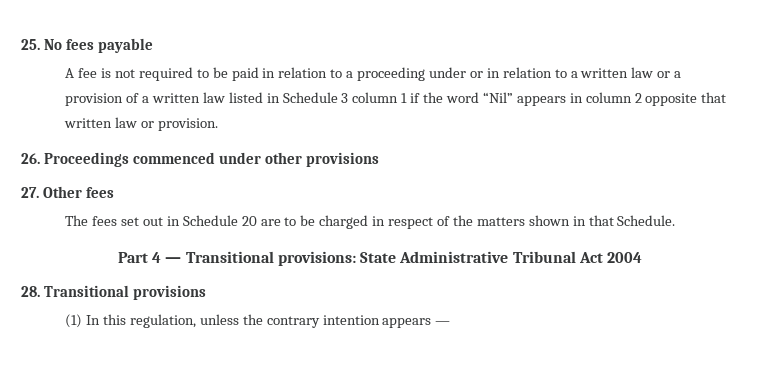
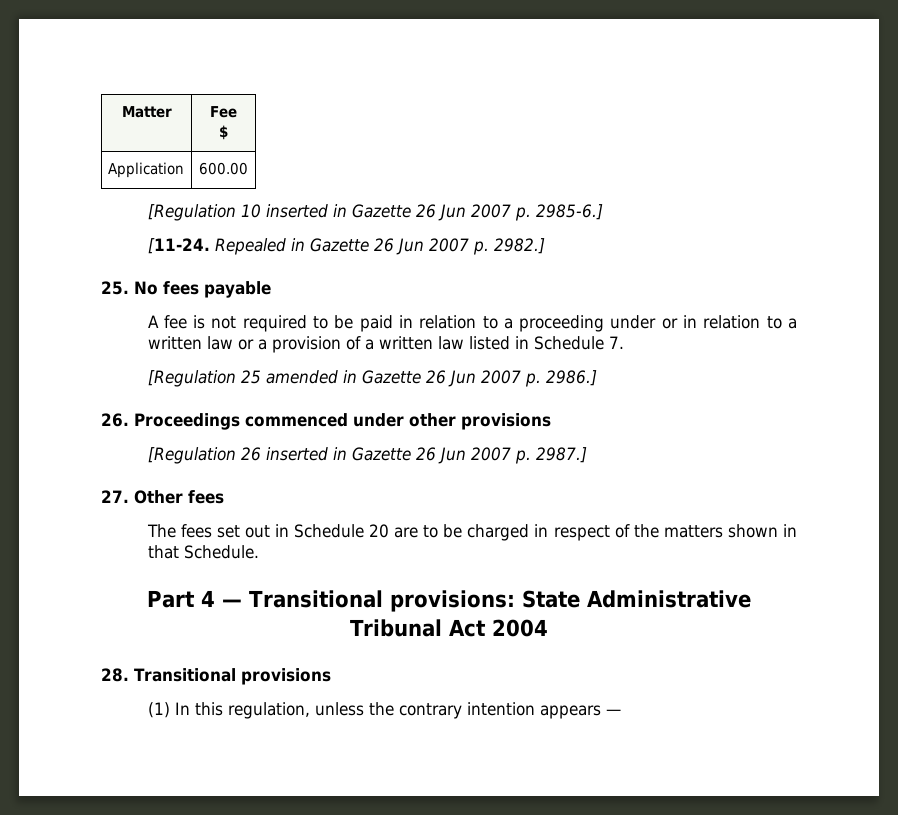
(21, 44) none -> [121,106,172,118] [210,106,237,118] [219,125,228,140] [107,162,184,178] [199,162,248,175] [147,204,603,221] [147,238,545,255] Matter | Fee // $ // Application | 600.00 // [Regulation 10 inserted in Gazette 26 Jun 2007 p. 2985-6.] // [11-24. Repealed in Gazette 26 Jun 2007 p. 2982.] //
[341,92,727,106] [64,117,218,131] 3 column 1 if the word “Nil” appears in column 2 opposite that written law or provision. -> [608,336,624,349] [147,370,597,387] 7. // [Regulation 25 amended in Gazette 26 Jun 2007 p. 2986.]
(379, 159) none -> [147,447,587,464] // [Regulation 26 inserted in Gazette 26 Jun 2007 p. 2987.]

